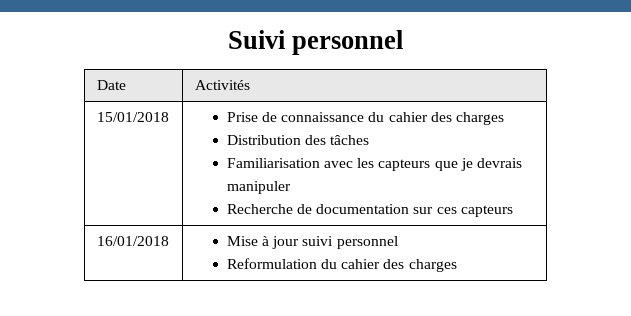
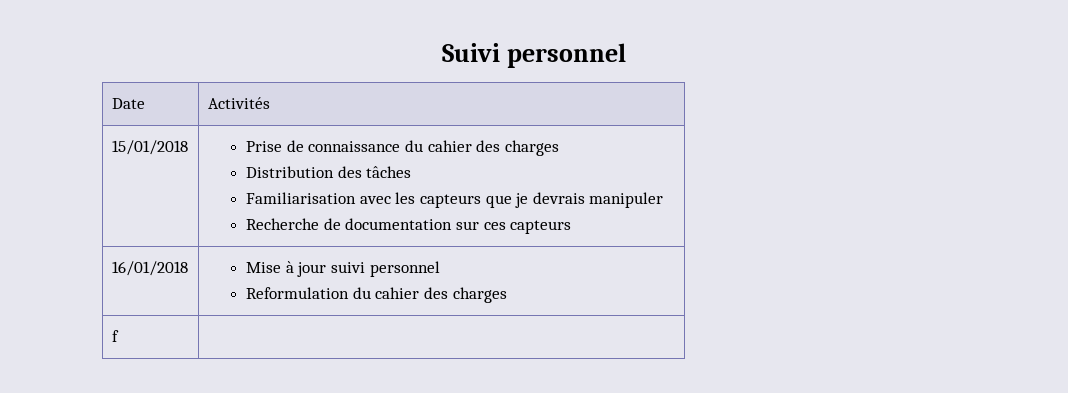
(457, 265) none -> [111,330,119,342] // f |

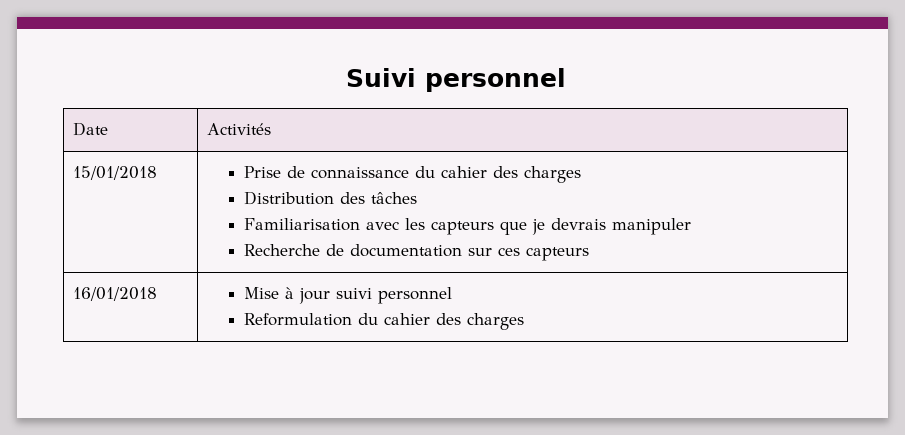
[111,330,119,342] // f | -> (524, 321) none

